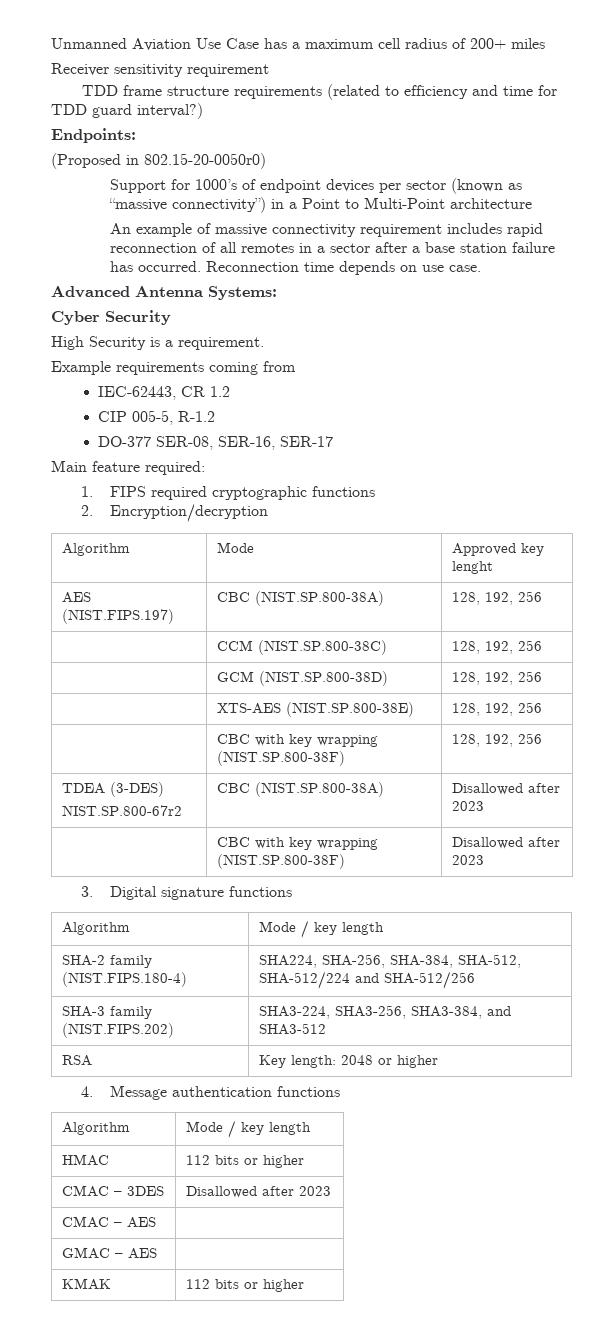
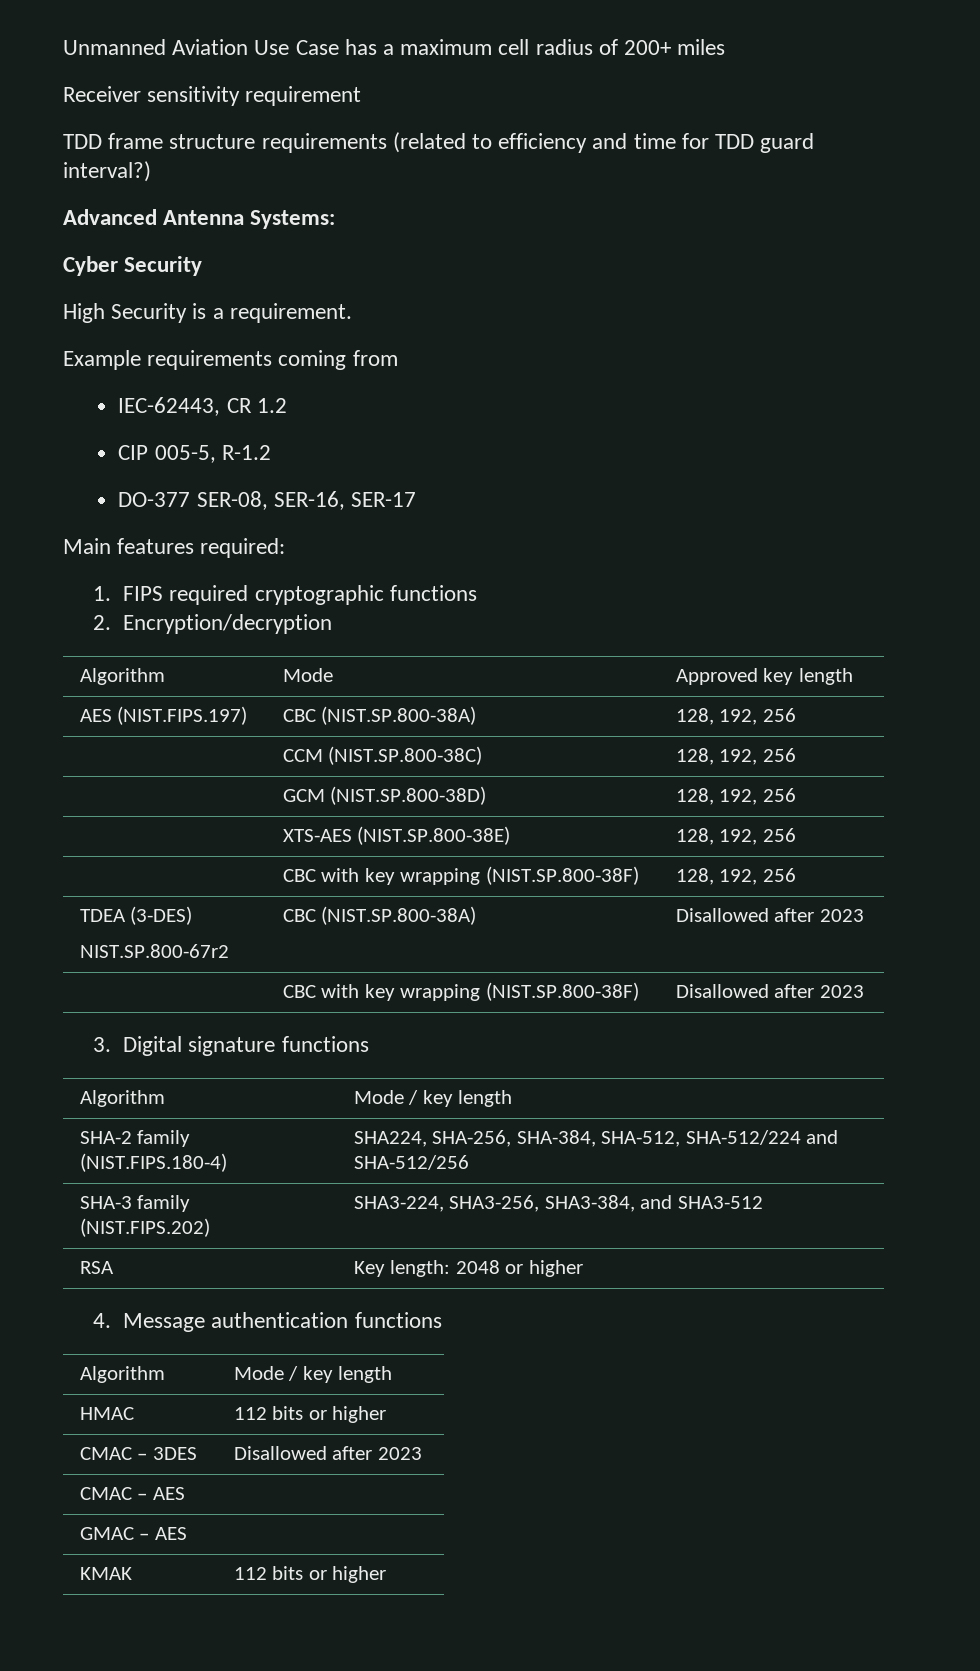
[51,128,136,143] [51,153,266,169] [110,178,523,194] [109,197,533,213] [110,223,544,237] [110,242,556,253] [110,261,482,275] // Endpoints: // (Proposed in 802.15-20-0050r0) // Support for 1000’s of endpoint devices per sector (known as “massive connectivity”) in a Point to Multi-Point architecture // An example of massive connectivity requirement includes rapid reconnection of all remotes in a sector after a base station failure has occurred. Reconnection time depends on use case. -> (151, 171) none
[92,461,140,472] feature -> [117,538,195,554] features
[451,561,493,574] lenght -> [798,668,853,685] length

